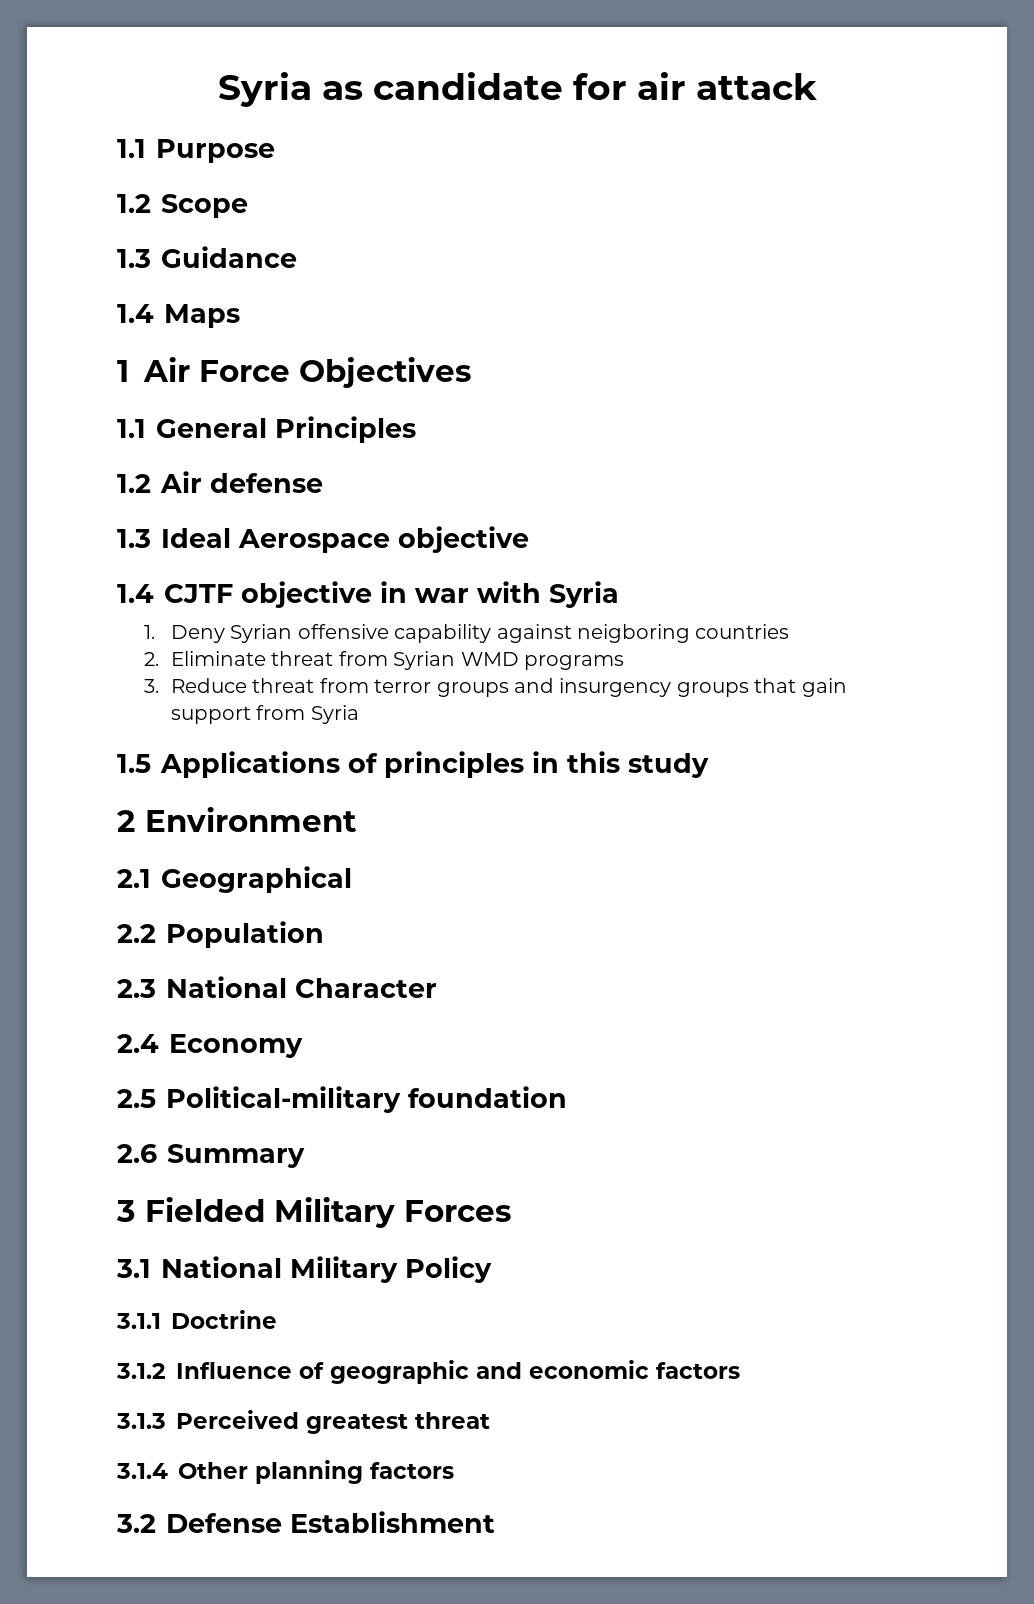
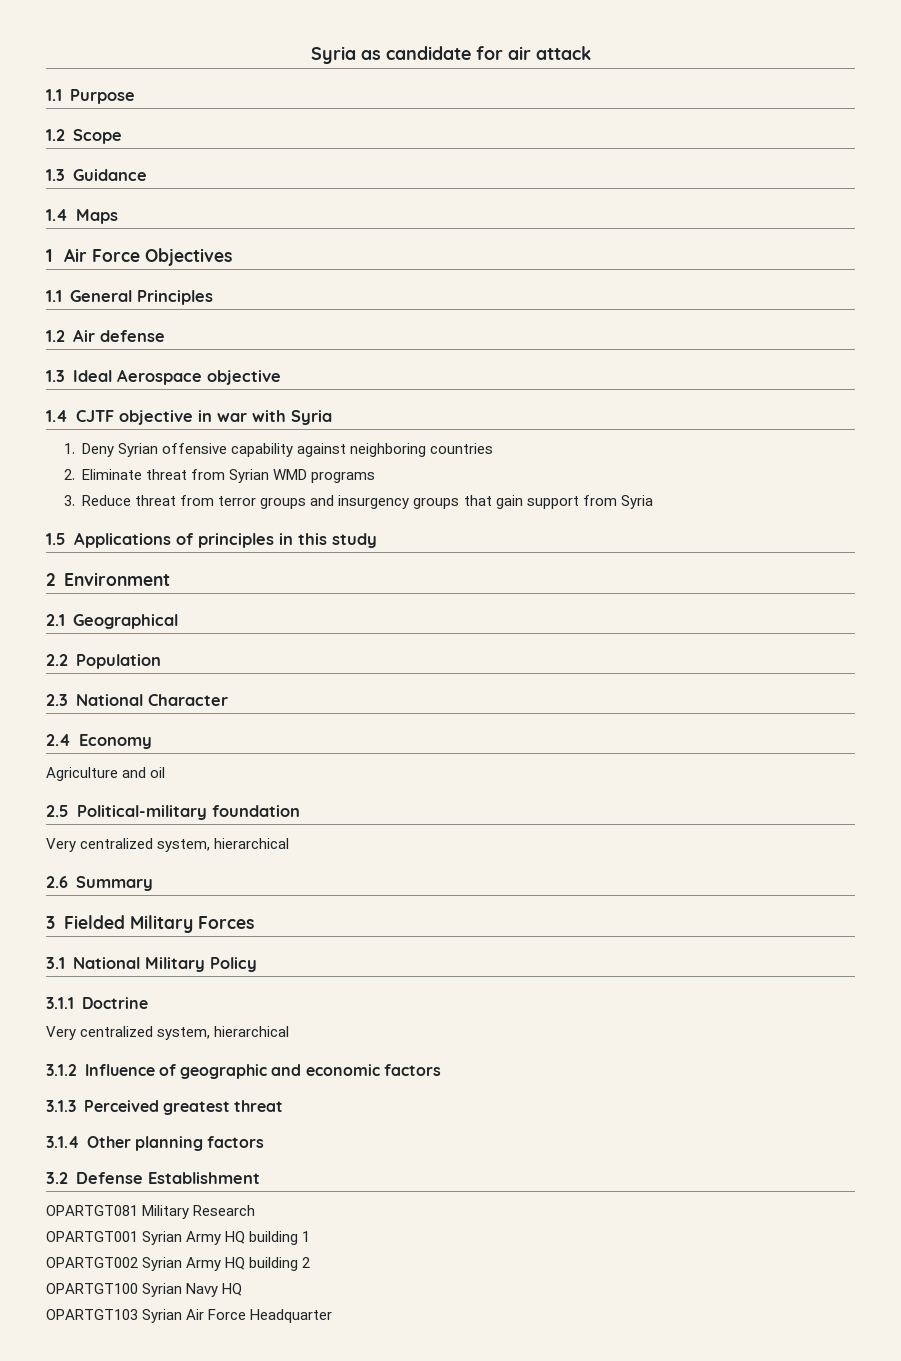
[576,624,690,643] neigboring -> [350,443,427,457] neighboring
(303, 1046) none -> [46,767,166,781] // Agriculture and oil
(567, 1097) none -> [46,838,290,852] // Very centralized system, hierarchical
(277, 1319) none -> [46,1026,290,1040] // Very centralized system, hierarchical
(495, 1522) none -> [46,1205,256,1219] [46,1231,311,1245] [46,1257,311,1271] [46,1283,243,1297] [46,1309,333,1323] // OPARTGT081 Military Research // OPARTGT001 Syrian Army HQ building 1 // OPARTGT002 Syrian Army HQ building 2 // OPARTGT100 Syrian Navy HQ // OPARTGT103 Syrian Air Force Headquarter

